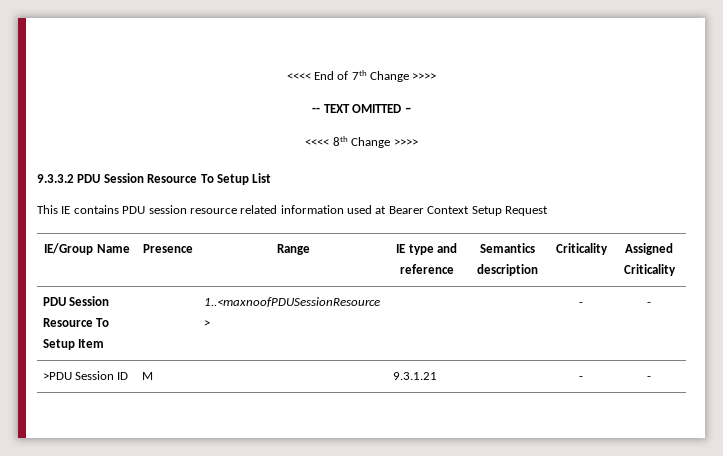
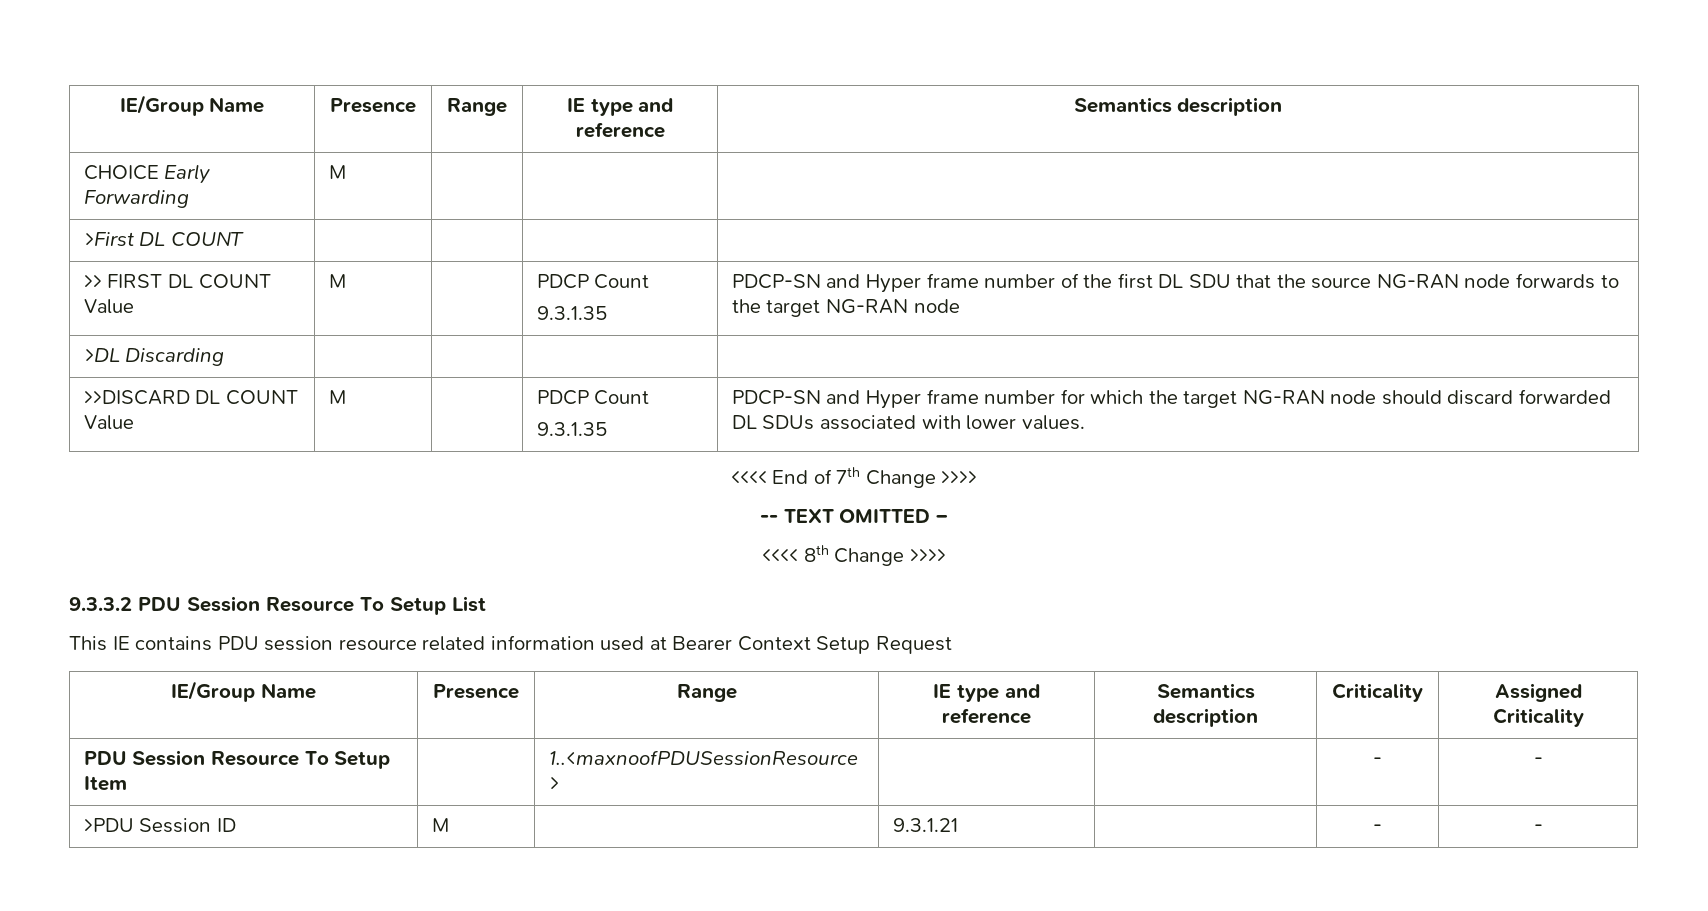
(286, 76) none -> [119,95,265,116] [330,98,416,113] [447,98,507,116] [566,98,674,116] [575,122,665,138] [1073,97,1283,116] [83,164,211,184] [83,190,189,208] [328,165,346,179] [83,231,245,247] [83,274,271,289] [83,299,134,314] [328,274,346,288] [536,274,650,289] [536,306,607,320] [731,273,1619,293] [731,299,960,317] [83,348,225,366] [83,390,299,405] [83,415,134,430] [328,390,346,404] [536,390,650,405] [536,422,607,436] [731,389,1611,409] [731,415,1085,430] IE/Group Name | Presence | Range | IE type and reference | Semantics description // CHOICE Early Forwarding | M | | | // >First DL COUNT | | | | // >> FIRST DL COUNT Value | M | | PDCP Count // 9.3.1.35 | PDCP-SN and Hyper frame number of the first DL SDU that the source NG-RAN node forwards to the target NG-RAN node // >DL Discarding | | | | // >>DISCARD DL COUNT Value | M | | PDCP Count // 9.3.1.35 | PDCP-SN and Hyper frame number for which the target NG-RAN node should discard forwarded DL SDUs associated with lower values. //

